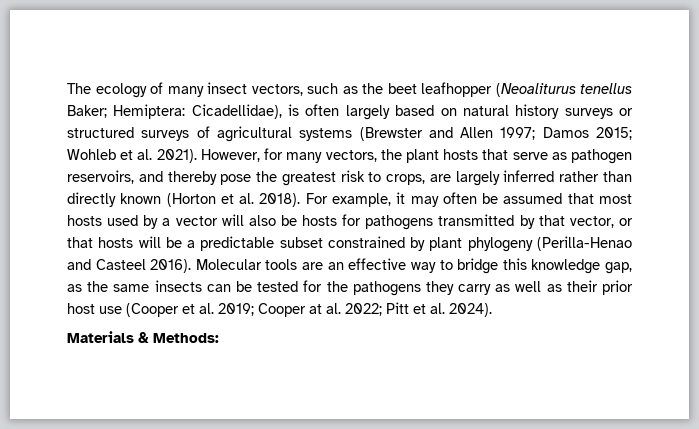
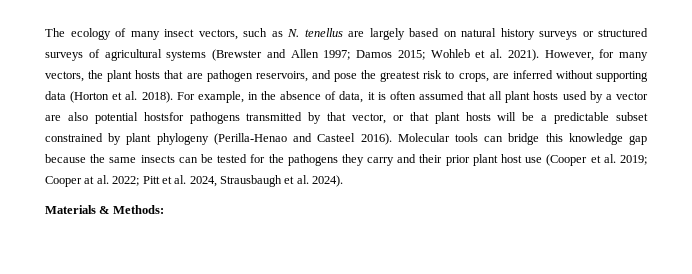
[362,82,632,97] [67,104,340,119] the beet leafhopper (Neoaliturus tenellus Baker; Hemiptera: Cicadellidae), is often -> [287,28,364,37] N. tenellus are
[512,152,567,160] serve as -> [186,73,203,79] are
[167,171,217,185] thereby -> (331, 74) none
[455,170,632,186] [67,192,162,207] largely inferred rather than directly known -> [512,70,648,82] [45,91,66,100] inferred without supporting data
[396,192,632,207] it may often be assumed that most -> [247,91,531,103] in the absence of data, it is often assumed that all plant
[221,214,362,226] will also be hosts for -> [45,112,184,124] are also potential hostsfor
(93, 242) none -> [434,112,460,124] plant
[302,258,453,273] are an effective way to -> [484,136,504,142] can
[605,262,633,274] [67,284,82,292] gap, as -> [629,135,647,145] [45,154,86,163] gap because
[495,281,562,292] as well as -> [397,154,417,163] and
(633, 287) none -> [472,154,498,166] plant
(445, 308) none -> [189,175,309,187] 2024, Strausbaugh et al.

